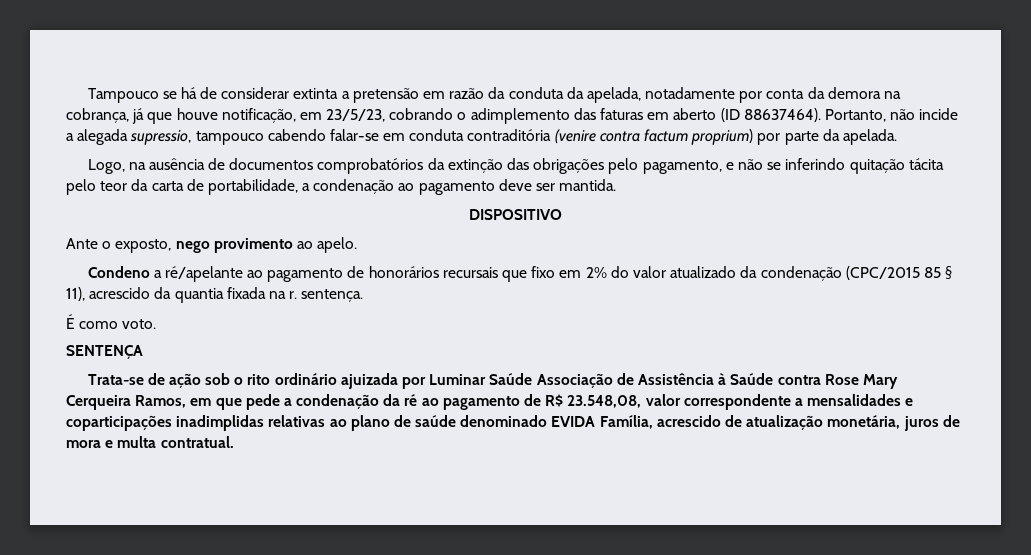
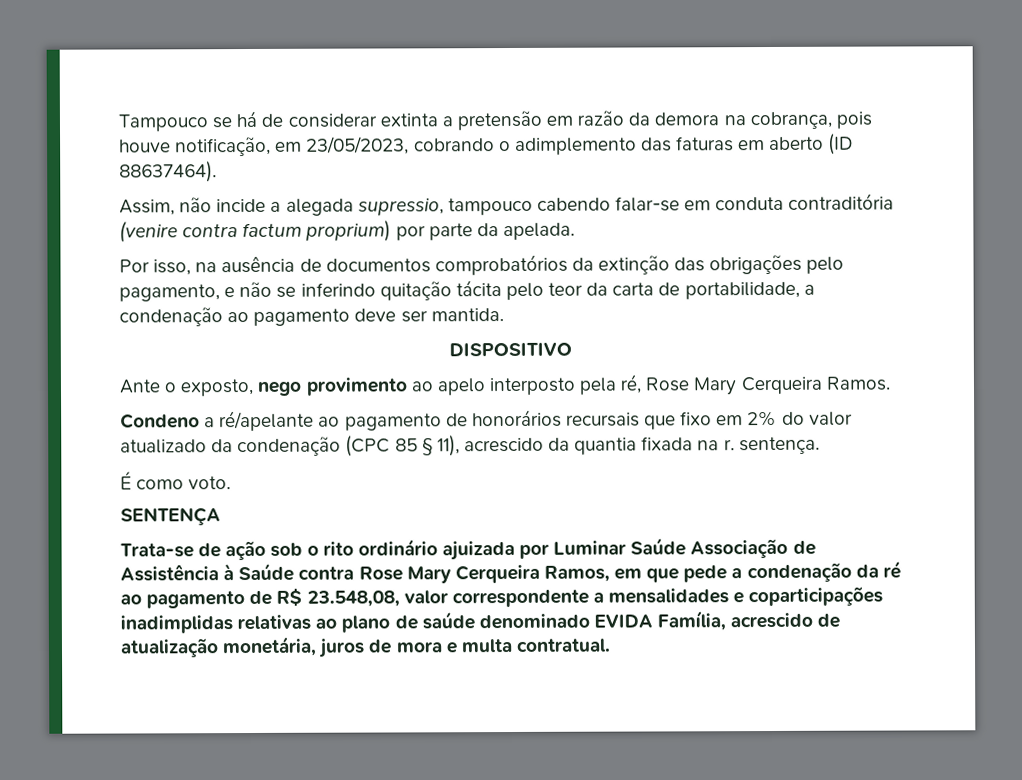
[508,87,825,103] conduta da apelada, notadamente por conta da -> (651, 119) none
[132,108,173,124] já que -> [835,111,872,129] pois
[326,109,386,122] 23/5/23, -> [306,136,410,155] 23/05/2023,
[824,109,886,122] Portanto, -> [119,199,175,216] // Assim,
[87,159,125,174] Logo, -> [119,259,192,276] Por isso,
[317,237,358,253] apelo. -> [436,374,891,396] apelo interposto pela ré, Rose Mary Cerqueira Ramos.
[845,266,920,280] (CPC/2015 -> [345,435,391,457] (CPC

